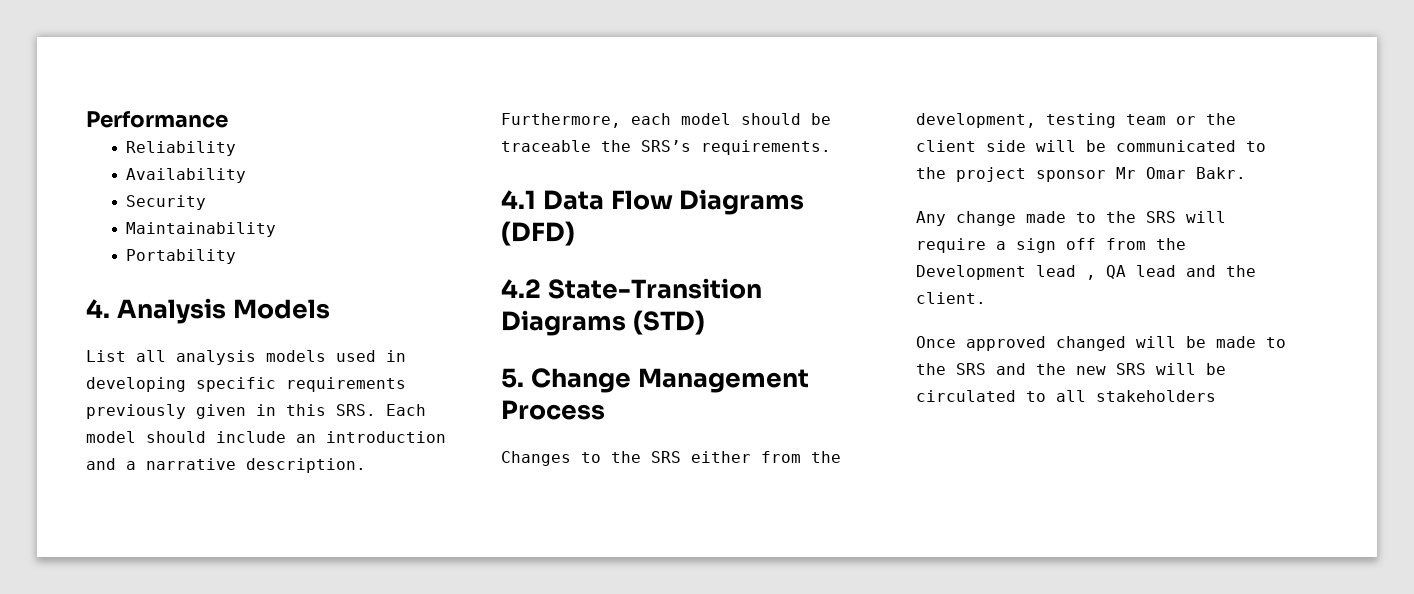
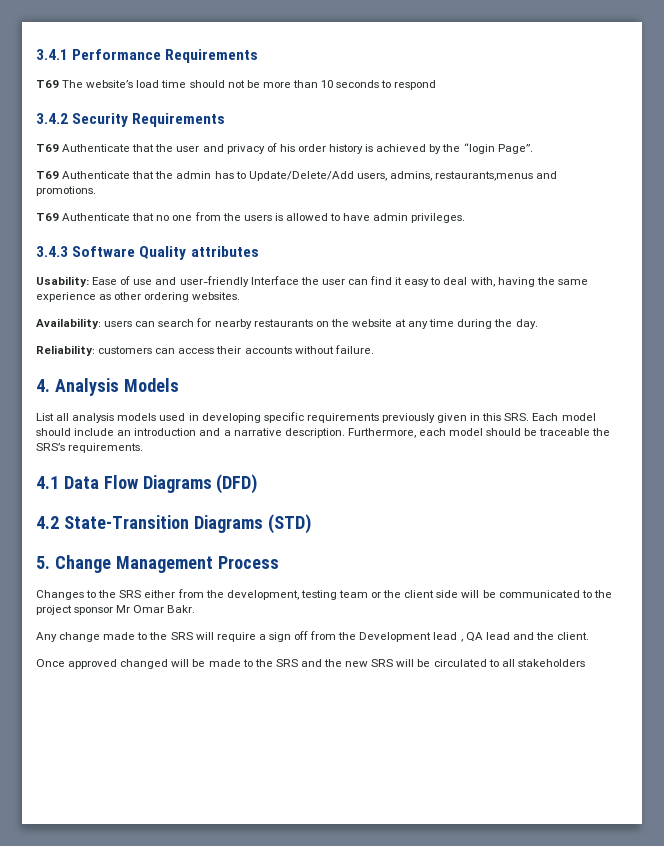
(86, 119) none -> [36,49,68,60] 3.4.1
[126,141,237,156] [126,168,247,183] [126,195,207,210] [126,222,277,237] [126,249,237,264] // Reliability // Availability // Security // Maintainability // Portability -> [165,49,259,63] [36,80,437,90] [36,113,226,127] [36,143,533,154] [36,171,558,181] [36,186,96,196] [36,212,466,223] [36,246,259,260] [36,276,588,287] [36,292,241,302] [36,318,538,329] [36,345,374,356] Requirements // T69 The website’s load time should not be more than 10 seconds to respond // 3.4.2 Security Requirements // T69 Authenticate that the user and privacy of his order history is achieved by the “login Page”. // T69 Authenticate that the admin has to Update/Delete/Add users, admins, restaurants,menus and promotions. // T69 Authenticate that no one from the users is allowed to have admin privileges. // 3.4.3 Software Quality attributes // Usability: Ease of use and user-friendly Interface the user can find it easy to deal with, having the same experience as other ordering websites. // Availability: users can search for nearby restaurants on the website at any time during the day. // Reliability: customers can access their accounts without failure.

